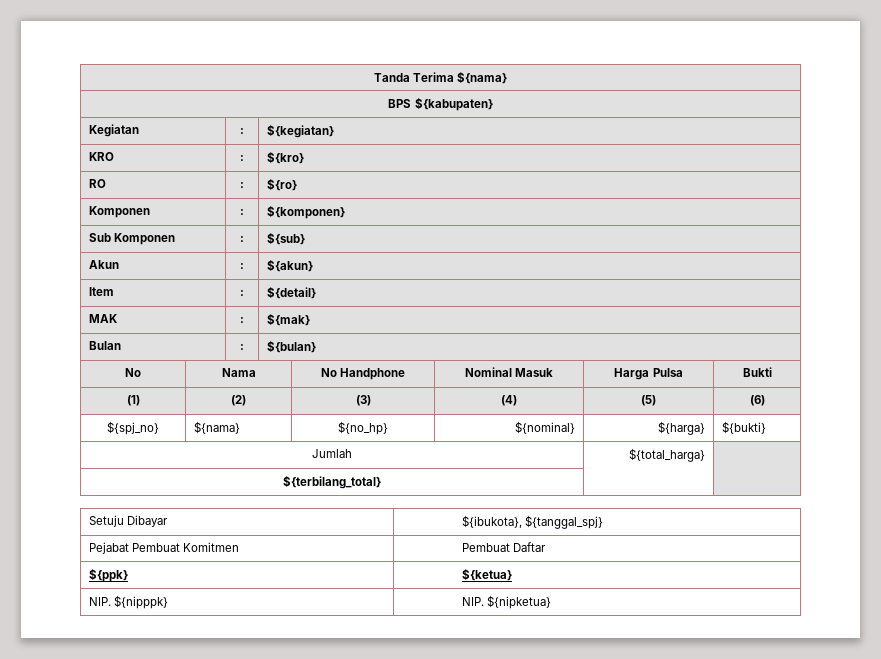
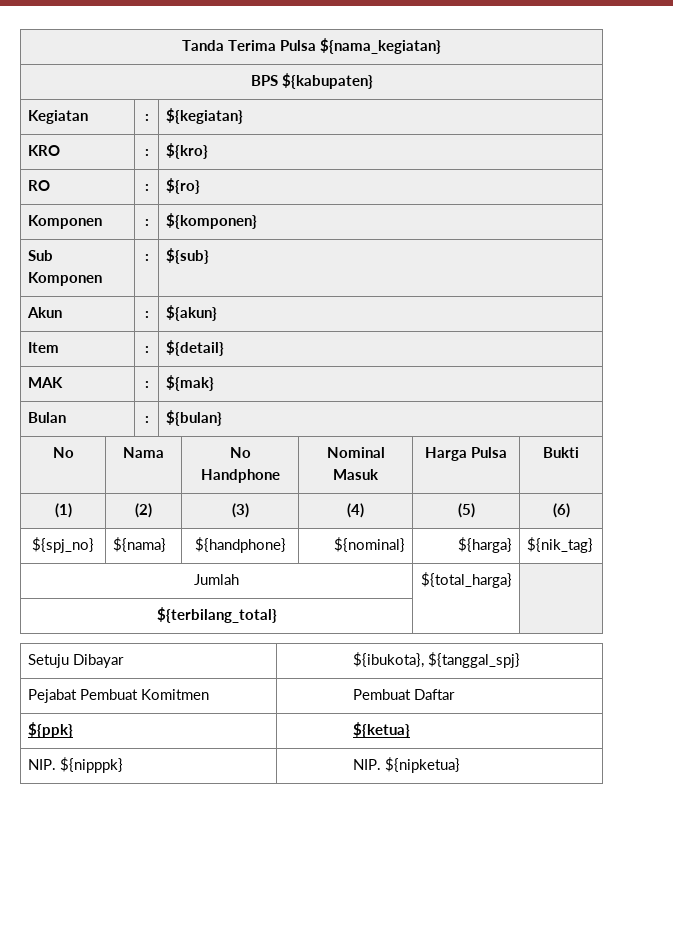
[457,71,508,84] ${nama} -> [280,38,441,54] Pulsa ${nama_kegiatan}
[338,421,388,435] ${no_hp} -> [194,537,286,553] ${handphone}
[721,421,766,434] ${bukti} -> [526,537,593,553] ${nik_tag}

